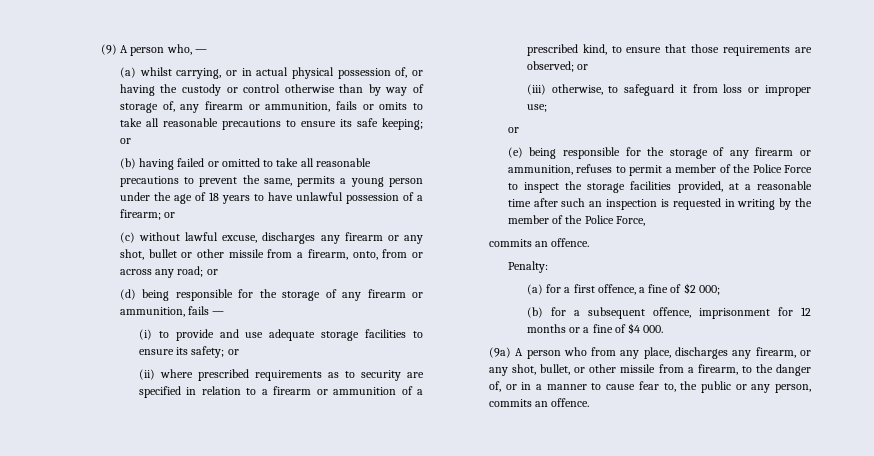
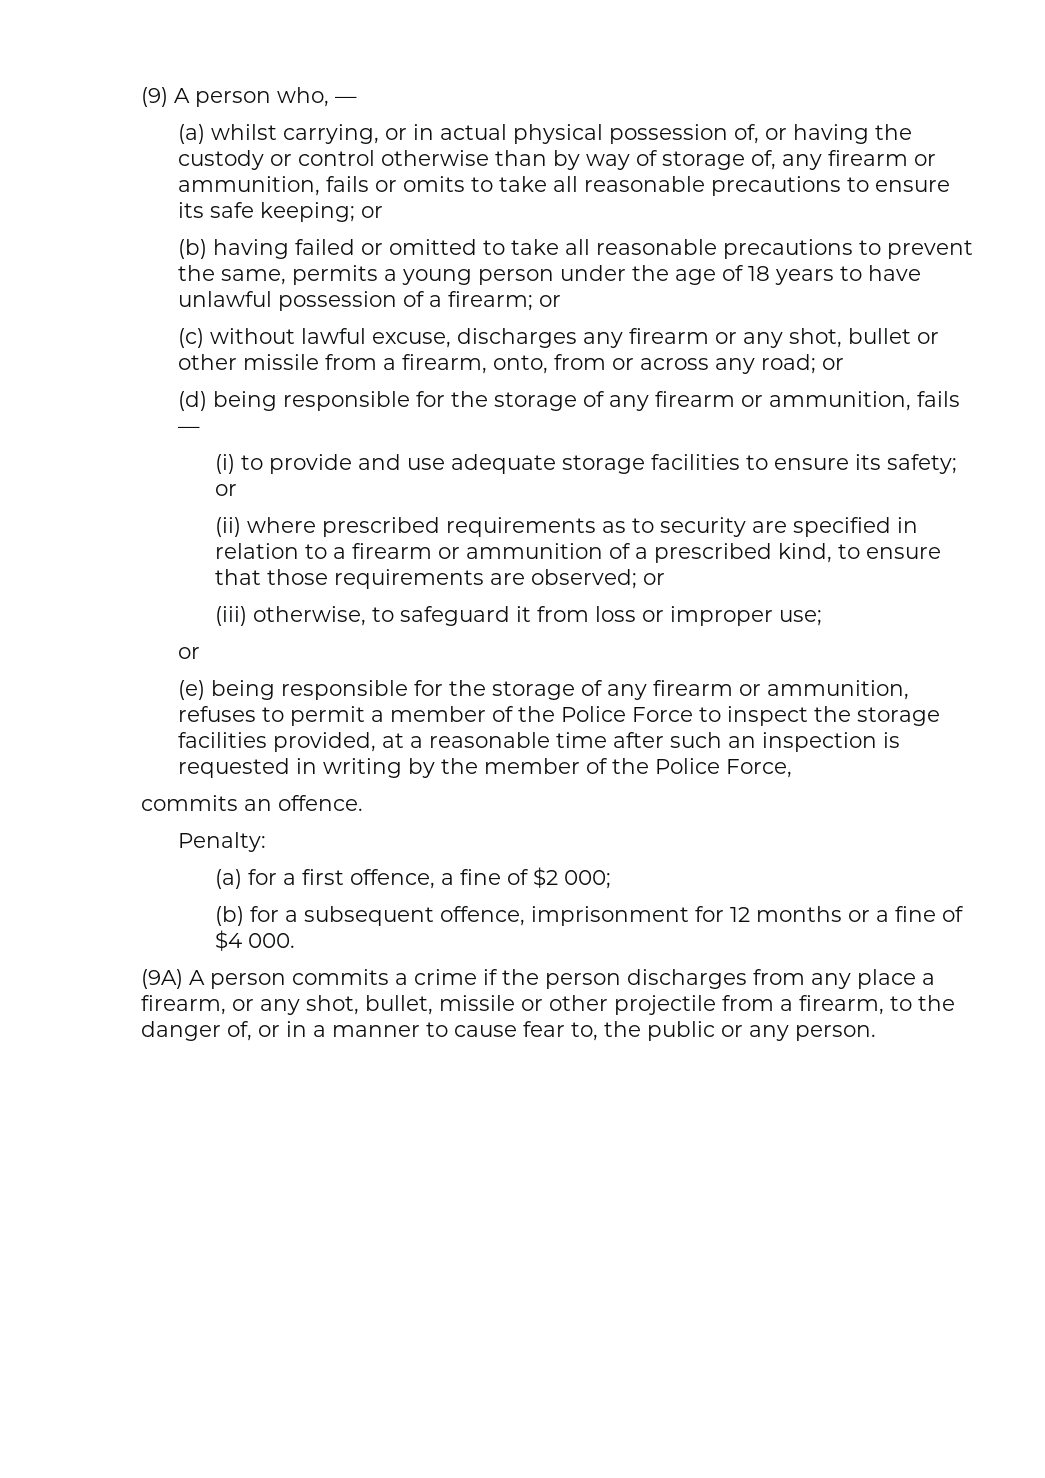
[488,347,752,359] (9a) A person who from any place, discharges any -> [141,969,936,989] (9A) A person commits a crime if the person discharges from any place a
[574,364,656,373] or other missile -> [439,995,717,1015] missile or other projectile
[774,384,811,393] [488,398,590,407] person, commits an offence. -> [795,1025,877,1041] person.

